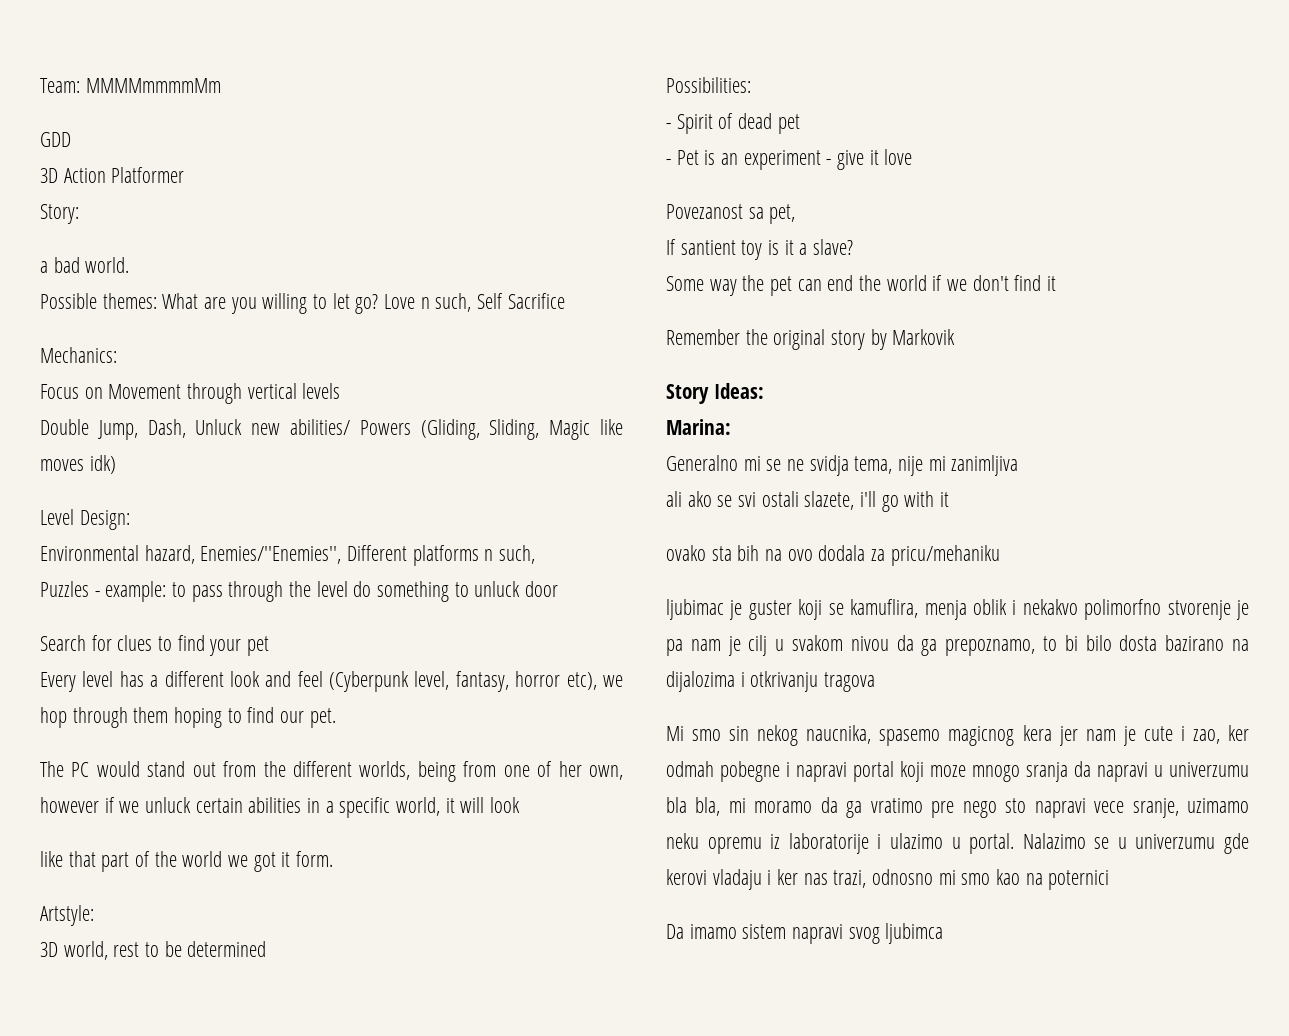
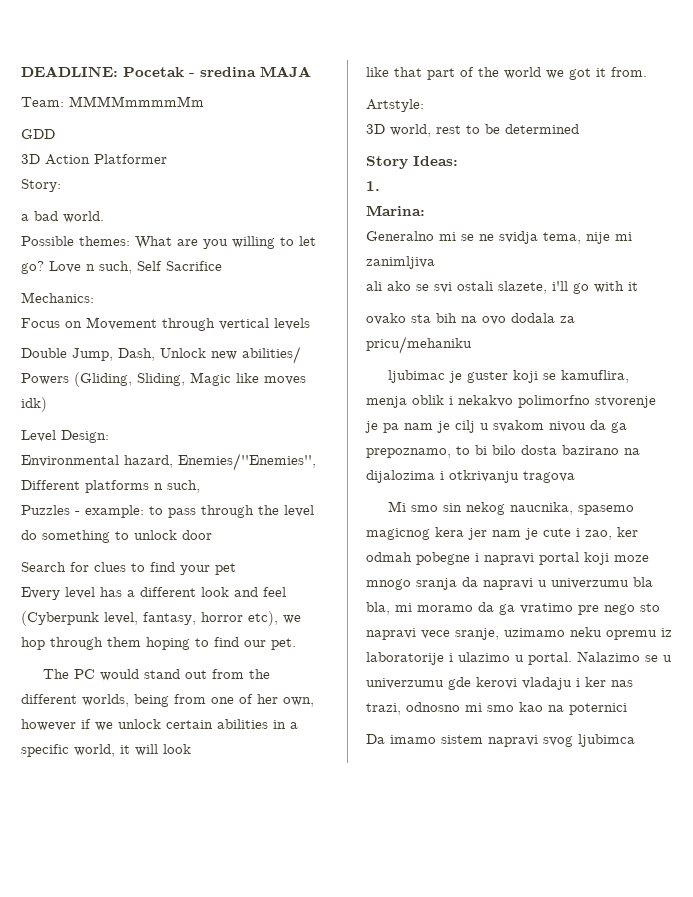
(40, 85) none -> [21,66,311,77] DEADLINE: Pocetak - sredina MAJA //
[195,419,243,435] Unluck -> [160,348,206,358] Unlock
[474,581,521,597] unluck -> [134,530,177,540] unlock
[145,797,192,813] unluck -> [118,719,161,729] unlock
[296,851,334,867] form. -> [611,67,647,77] from.
[666,77,751,93] [666,113,800,134] [666,149,913,170] [666,204,796,224] [666,239,854,260] [666,275,1057,296] [666,329,956,350] // Possibilities: // - Spirit of dead pet // - Pet is an experiment - give it love // Povezanost sa pet, // If santient toy is it a slave? // Some way the pet can end the world if we don't find it // Remember the original story by Markovik -> (579, 129) none
(764, 391) none -> [366,181,380,191] // 1.

